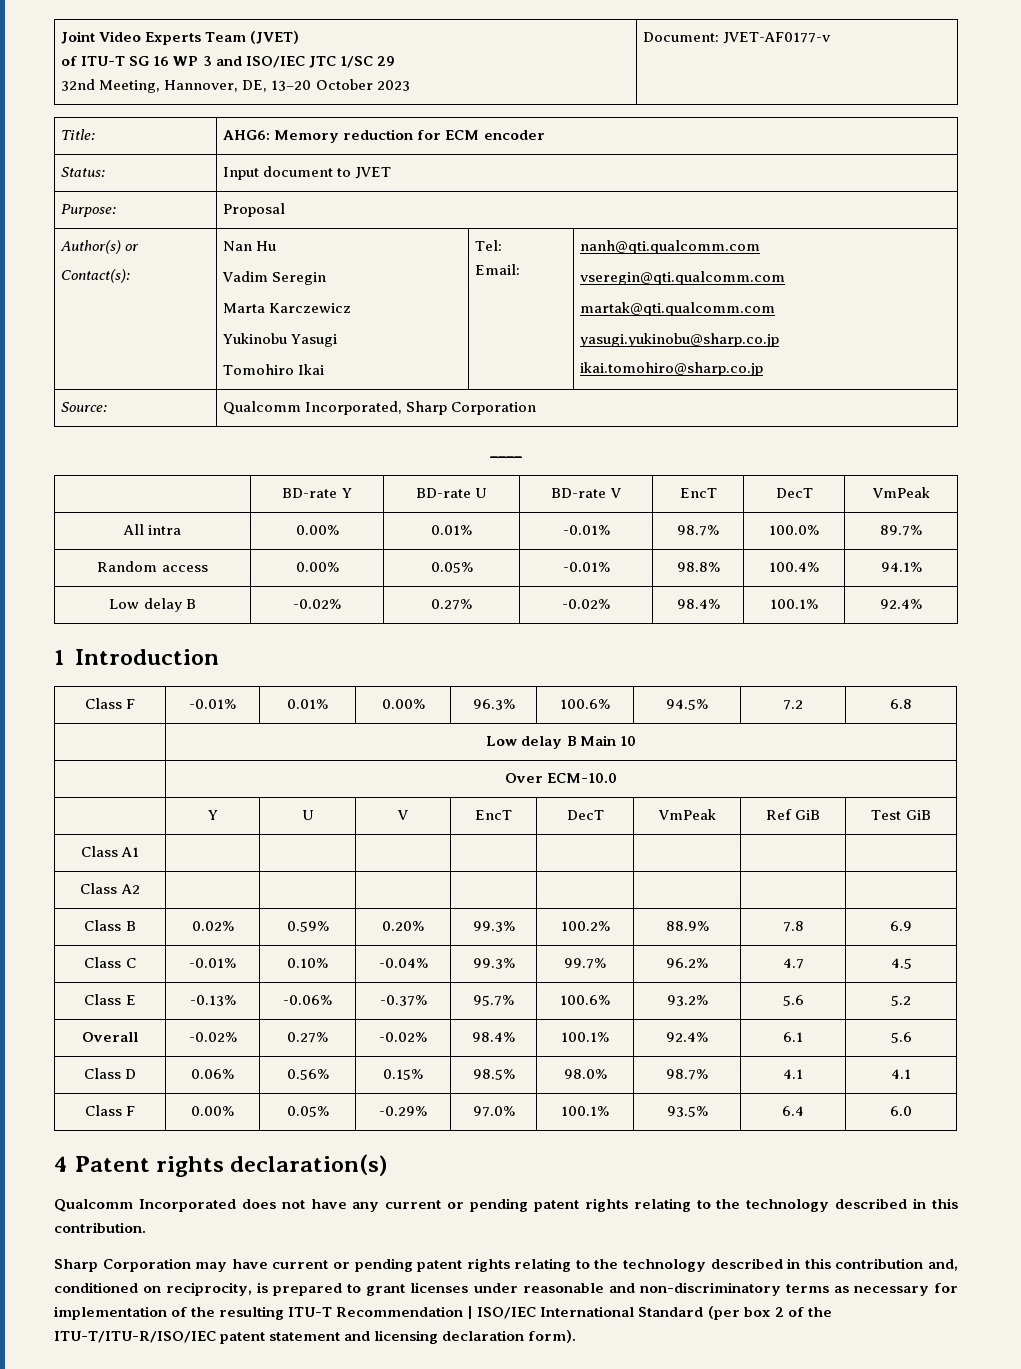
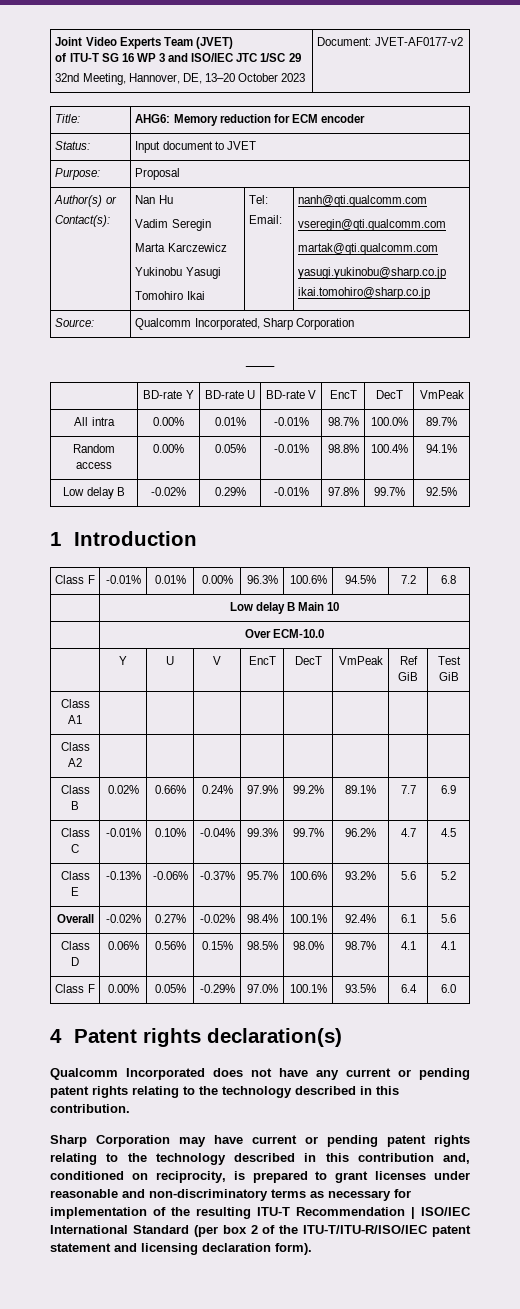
[723,32,832,44] JVET-AF0177-v -> [374,37,463,46] JVET-AF0177-v2
[431,599,472,610] [562,599,610,609] [676,599,720,609] [770,599,818,609] [880,599,922,609] 0.27% | -0.02% | 98.4% | 100.1% | 92.4% -> [214,487,246,496] [273,487,309,496] [327,487,359,496] [373,487,405,496] [426,487,457,496] 0.29% | -0.01% | 97.8% | 99.7% | 92.5%
[286,921,329,932] [382,921,424,931] [472,921,515,932] [560,921,610,931] [665,921,709,931] [782,921,804,932] 0.59% | 0.20% | 99.3% | 100.2% | 88.9% | 7.8 -> [154,785,186,794] [201,785,233,794] [246,785,278,794] [292,785,324,794] [345,785,376,794] [400,785,416,794] 0.66% | 0.24% | 97.9% | 99.2% | 89.1% | 7.7

